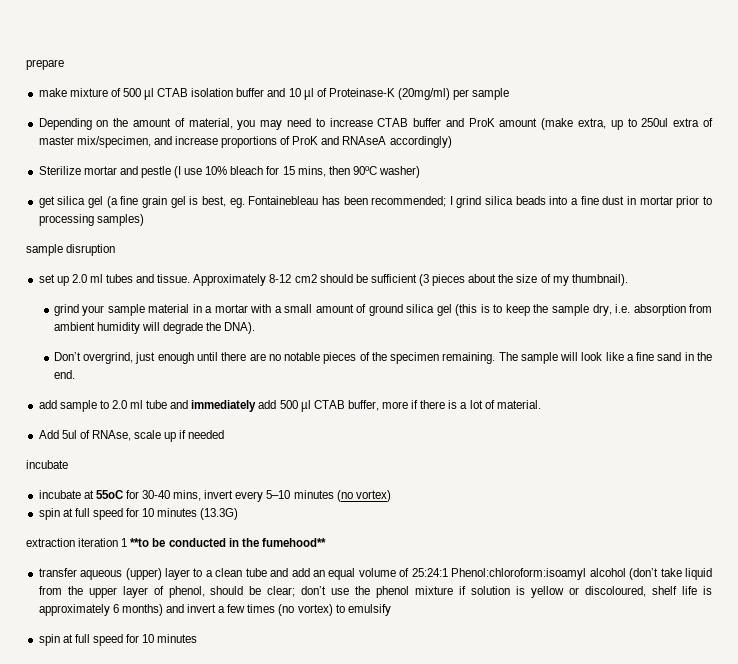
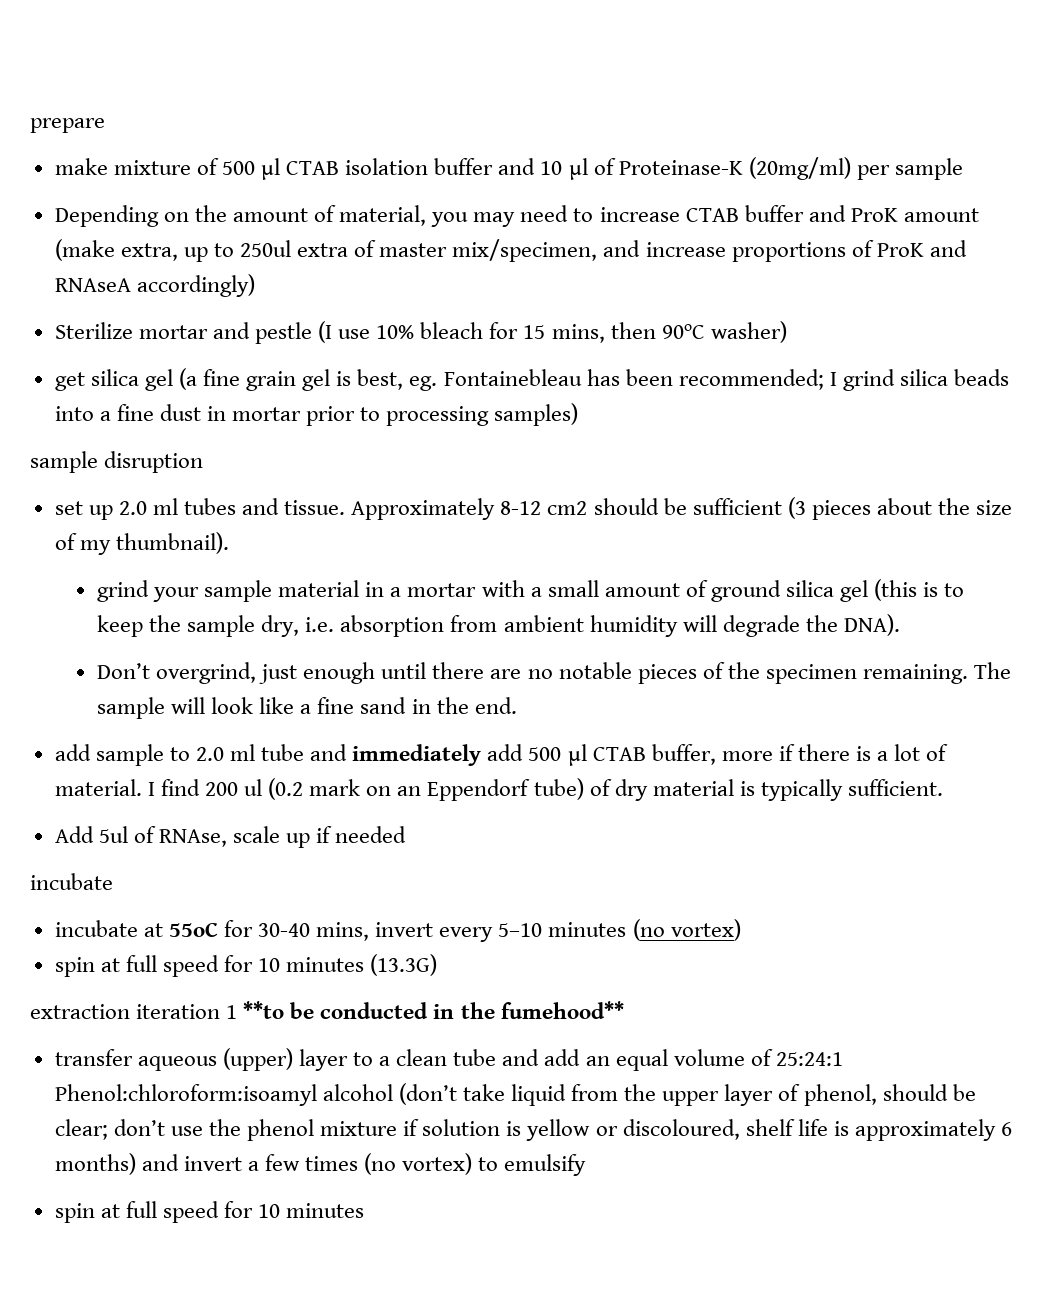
(541, 404) none -> [147,778,943,801] I find 200 ul (0.2 mark on an Eppendorf tube) of dry material is typically sufficient.

